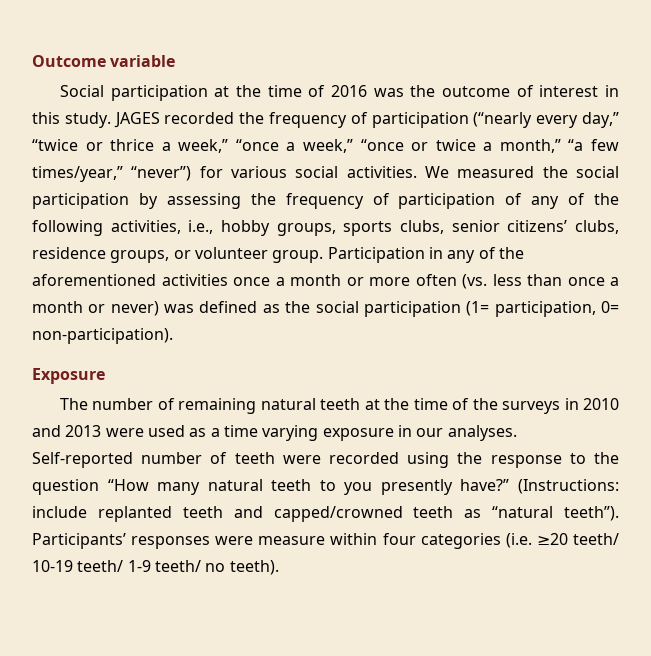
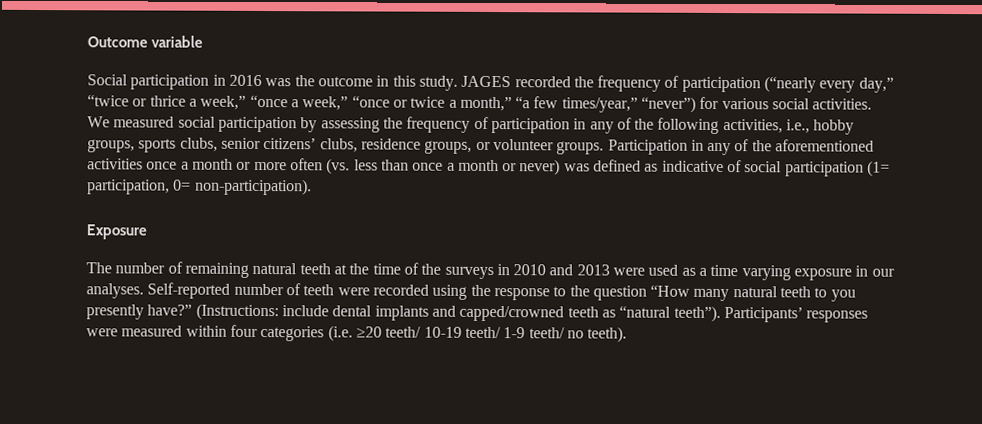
[214,85,326,97] at the time of -> [212,74,226,86] in
[516,85,599,97] of interest -> (373, 81) none
[542,166,568,178] the -> (175, 122) none
[505,193,523,205] of -> [573,118,587,130] in
[272,250,324,263] group. -> [556,141,605,155] groups.
[285,301,311,313] the -> [661,160,743,173] indicative of
[97,506,223,522] replanted teeth -> [332,305,429,321] dental implants
[258,536,326,545] measure -> [121,325,183,337] measured

